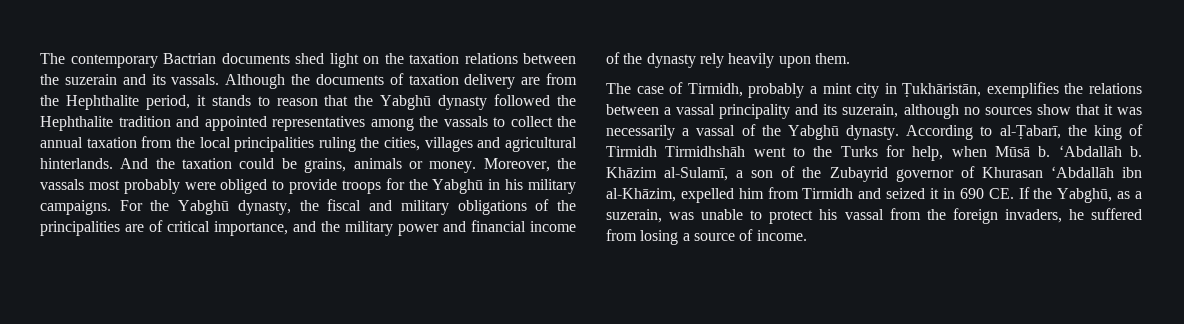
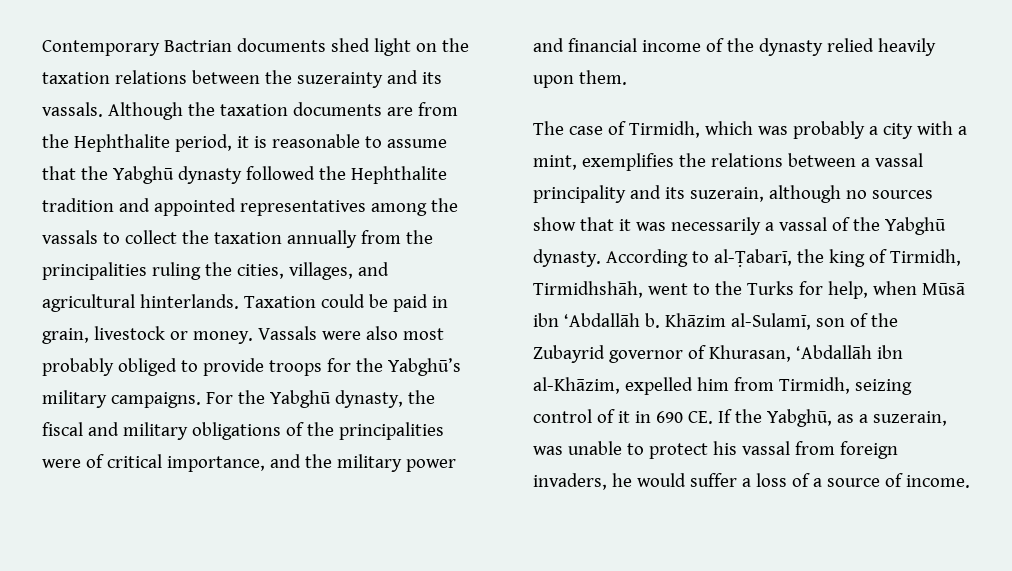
[40,53,158,68] The contemporary -> [42,40,160,56] Contemporary
[64,74,117,85] suzerain -> [296,72,383,88] suzerainty
[315,73,516,89] documents of taxation delivery -> [219,102,382,116] taxation documents
[211,95,318,106] stands to reason -> [253,134,447,148] is reasonable to assume
[40,136,231,148] annual taxation from the local -> [213,230,433,248] taxation annually from the
[424,137,473,152] villages -> [288,262,353,280] villages,
[120,158,577,173] [40,179,84,190] And the taxation could be grains, animals or money. Moreover, the vassals -> [243,294,448,312] [42,326,398,344] Taxation could be paid in grain, livestock or money. Vassals were also
[184,182,216,190] were -> (114, 367) none
[432,179,524,194] Yabghū in his -> [387,358,461,376] Yabghū’s
[125,224,144,232] are -> [42,459,81,468] were
[699,53,724,68] rely -> [826,38,874,52] relied
[748,83,982,98] probably a mint city in Ṭukhāristān, -> [704,121,967,139] [533,155,577,170] which was probably a city with a mint,
[606,146,746,157] Tirmidh Tirmidhshāh -> [889,249,961,266] [533,281,643,298] Tirmidh, Tirmidhshāh,
[1038,146,1051,157] b. -> [533,313,559,327] ibn
[736,170,744,178] a -> (811, 321) none
[981,167,1043,178] Khurasan -> [708,345,791,362] Khurasan,
[802,188,926,199] Tirmidh and seized -> [778,377,912,395] [533,409,615,423] Tirmidh, seizing control of
[926,209,946,220] the -> (835, 448) none
[1091,208,1142,220] [606,229,679,245] suffered from losing -> [636,473,810,487] would suffer a loss of

